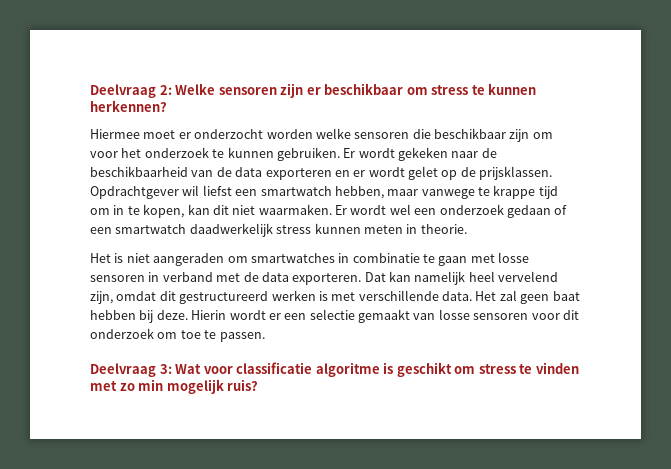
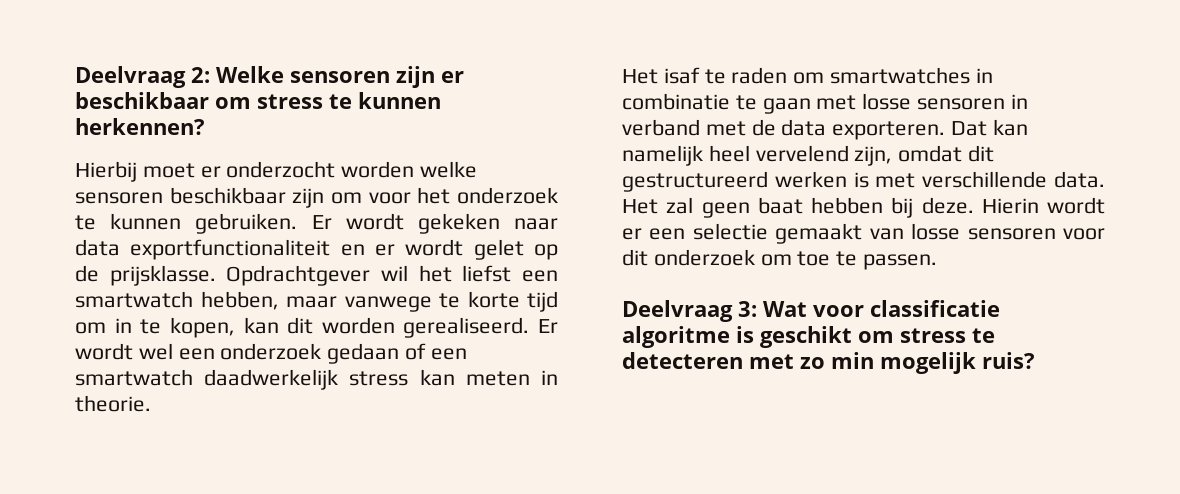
[90,129,140,139] Hiermee -> [75,161,137,182] Hierbij
[412,129,431,139] die -> (163, 198) none
[481,148,497,158] [90,166,332,180] de beschikbaarheid van de data exporteren -> [75,239,331,260] data exportfunctionaliteit
[479,166,553,180] prijsklassen. -> [109,265,216,286] prijsklasse.
(200, 190) none -> [418,265,452,282] het
[493,185,536,199] krappe -> [467,291,520,308] korte
[232,204,332,215] niet waarmaken. -> [321,317,530,338] worden gerealiseerd.
[314,223,361,234] kunnen -> [419,369,455,386] kan
[114,253,225,266] is niet aangeraden -> [663,67,788,84] isaf te raden
[535,362,579,374] vinden -> [622,352,743,369] detecteren

